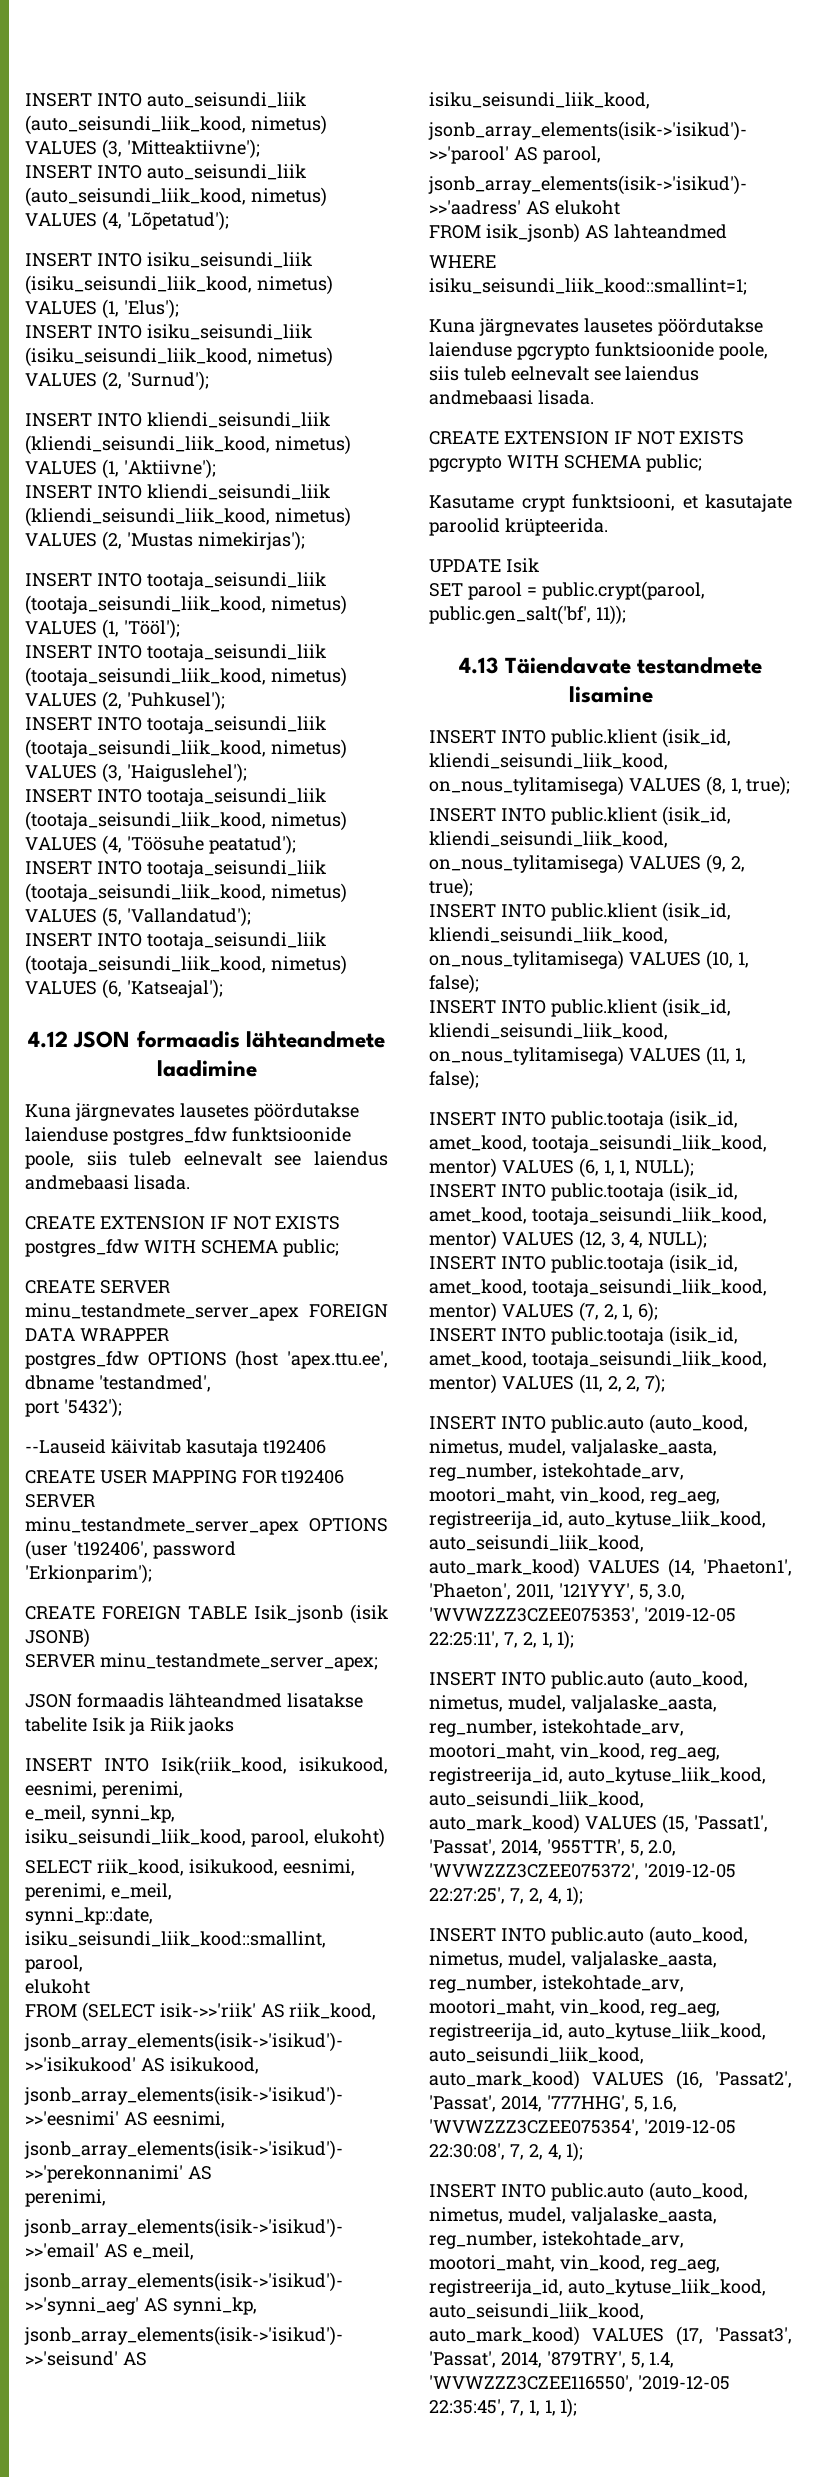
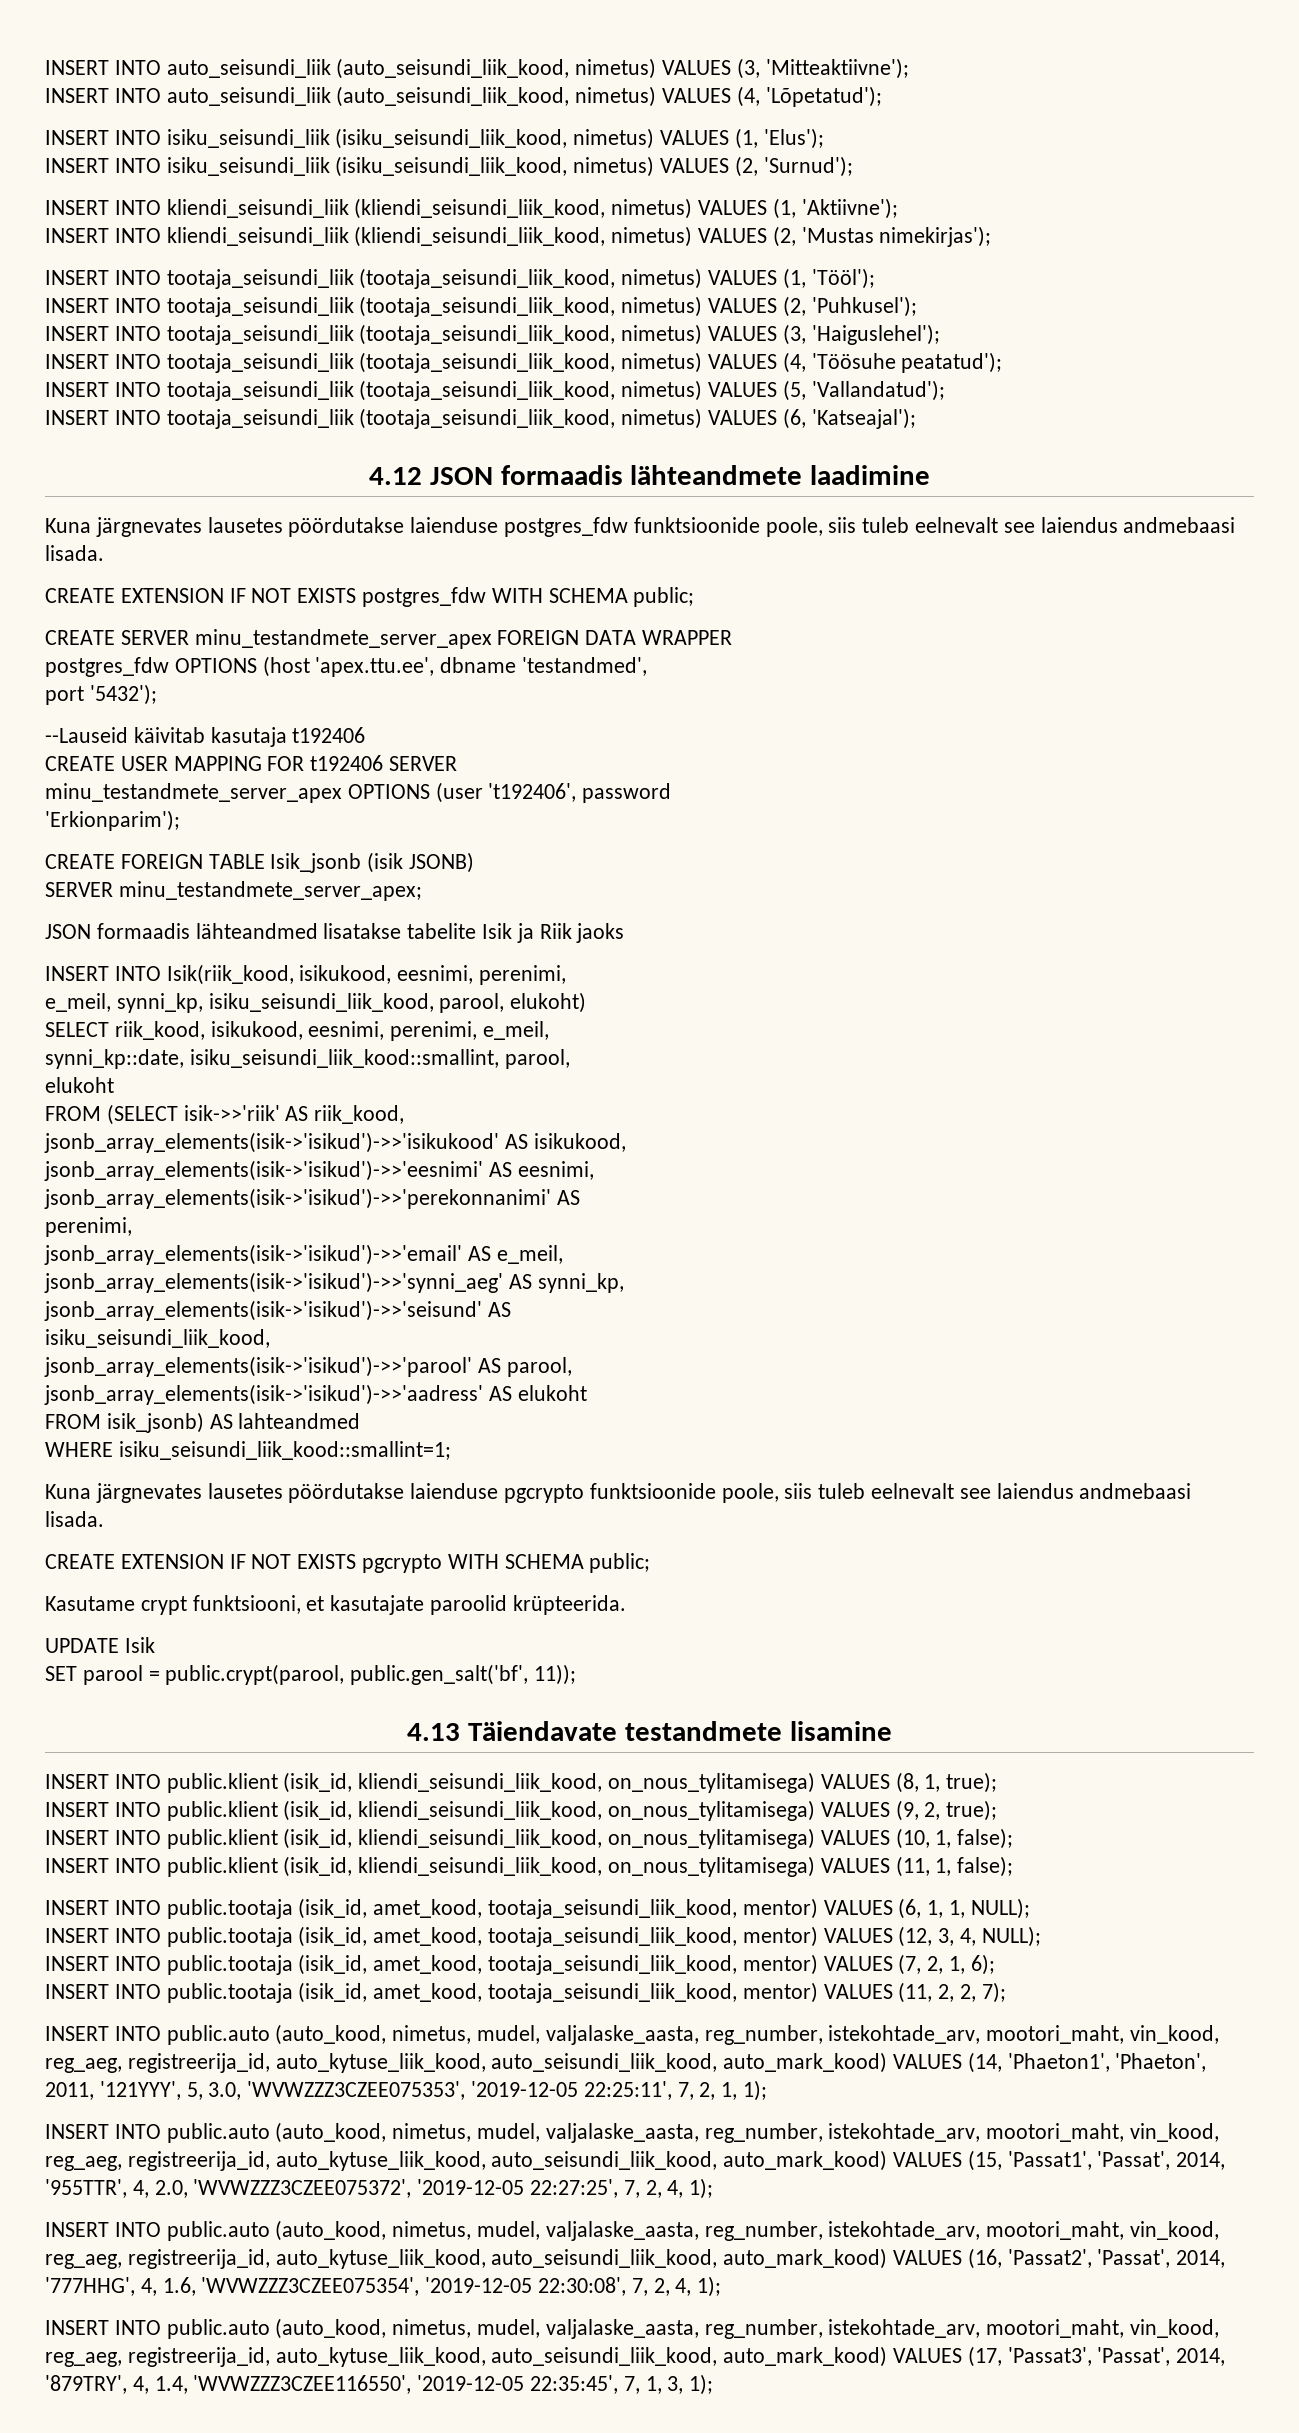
[629,1840,644,1856] 5, -> [132,2180,149,2198] 4,
[633,2096,648,2112] 5, -> [140,2278,157,2296] 4,
[630,2352,645,2368] 5, -> [132,2376,149,2394] 4,
[544,2400,556,2416] 1, -> [667,2376,684,2394] 3,

